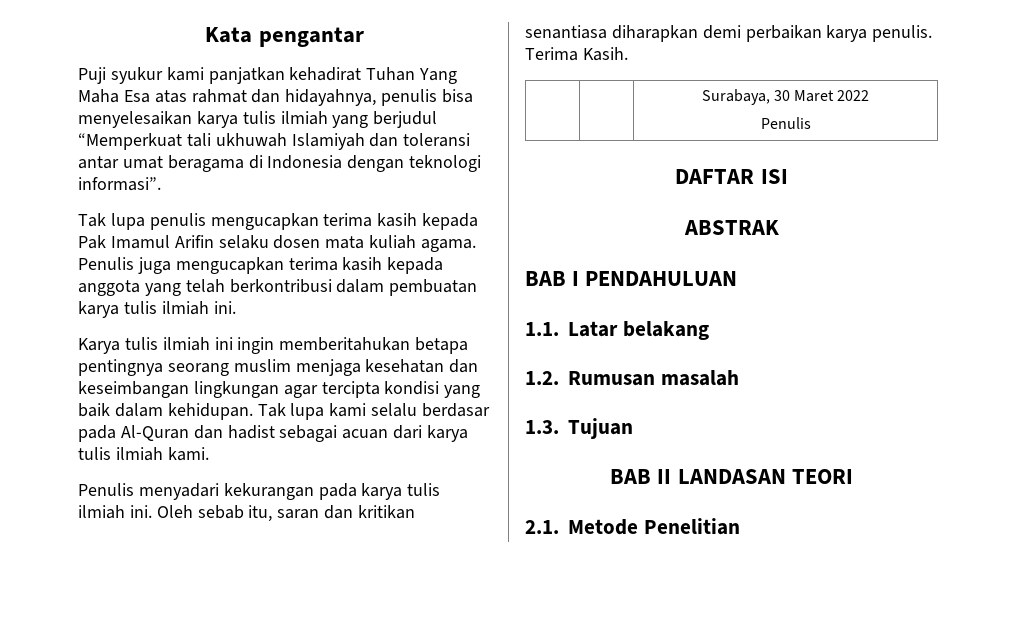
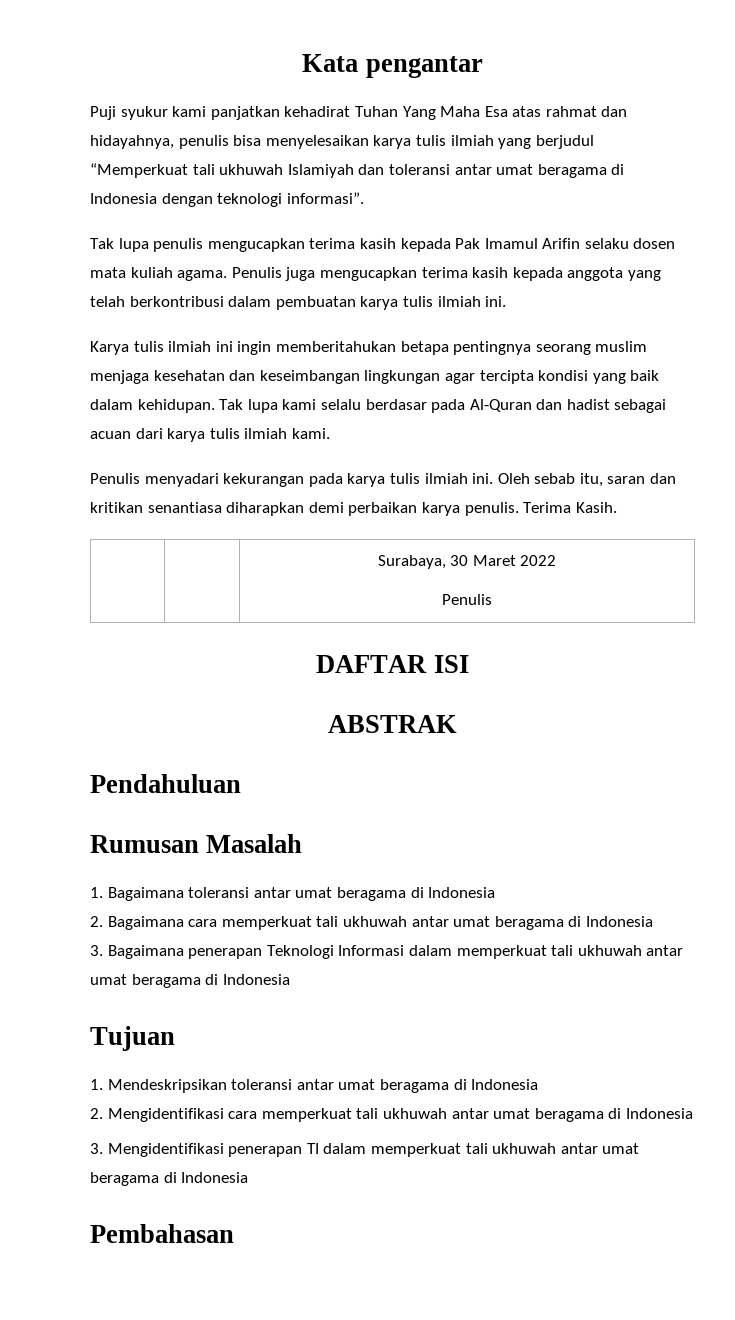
[525,271,738,286] [525,321,709,340] [525,370,739,386] [525,418,633,439] [610,469,853,484] [525,518,740,535] BAB I PENDAHULUAN // 1.1. Latar belakang // 1.2. Rumusan masalah // 1.3. Tujuan // BAB II LANDASAN TEORI // 2.1. Metode Penelitian -> [90,774,241,793] [90,834,303,853] [90,887,496,901] [90,916,653,930] [90,945,684,959] [90,974,290,988] [90,1026,175,1051] [90,1079,539,1093] [90,1108,693,1122] [90,1143,640,1157] [90,1172,249,1186] [90,1224,234,1243] Pendahuluan // Rumusan Masalah // 1. Bagaimana toleransi antar umat beragama di Indonesia // 2. Bagaimana cara memperkuat tali ukhuwah antar umat beragama di Indonesia // 3. Bagaimana penerapan Teknologi Informasi dalam memperkuat tali ukhuwah antar umat beragama di Indonesia // Tujuan // 1. Mendeskripsikan toleransi antar umat beragama di Indonesia // 2. Mengidentifikasi cara memperkuat tali ukhuwah antar umat beragama di Indonesia // 3. Mengidentifikasi penerapan TI dalam memperkuat tali ukhuwah antar umat beragama di Indonesia // Pembahasan

